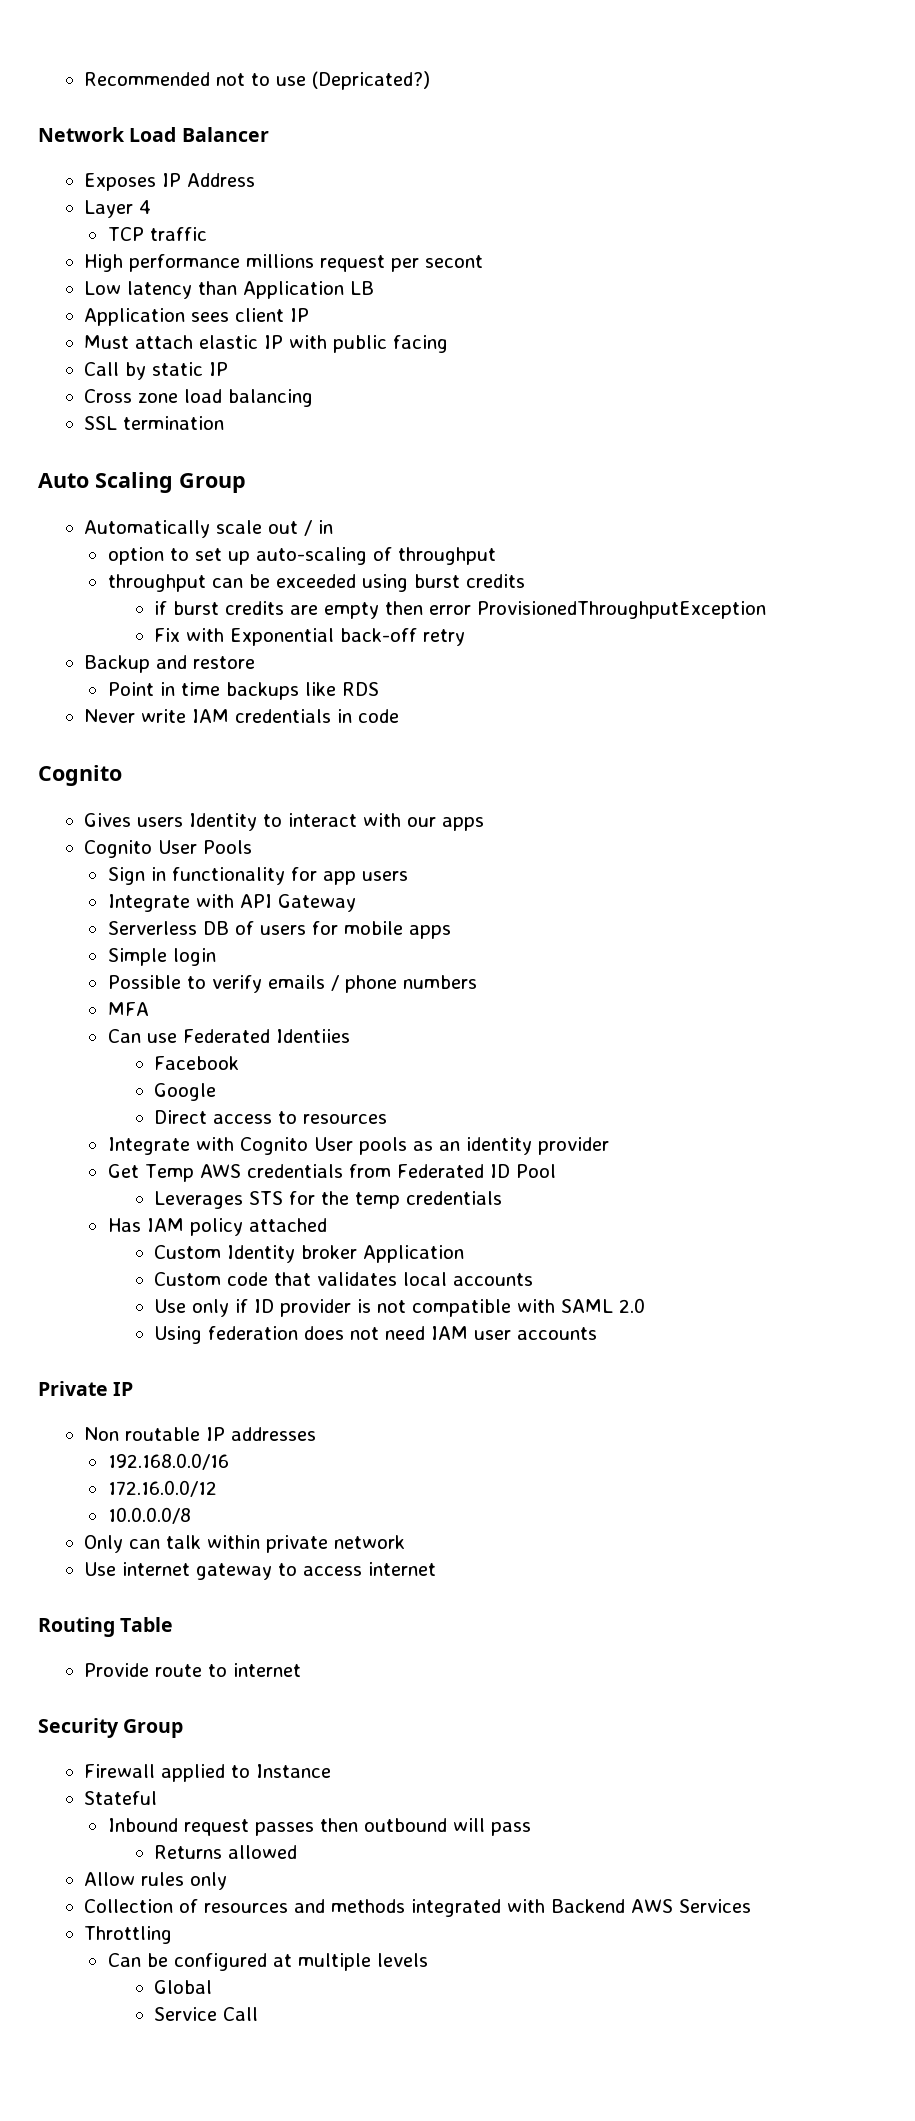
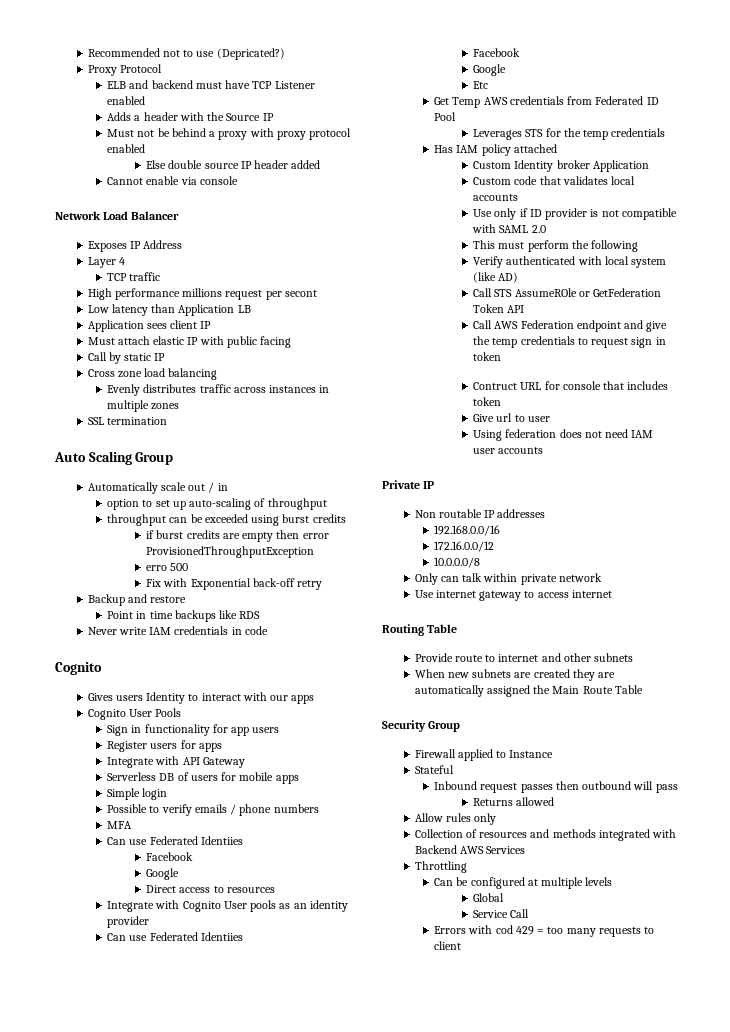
(431, 80) none -> [87,64,162,76] [107,80,315,89] [107,96,146,105] [107,112,274,121] [107,128,352,140] [107,144,146,153] [146,160,321,169] [107,176,238,185] // Proxy Protocol // ELB and backend must have TCP Listener enabled // Adds a header with the Source IP // Must not be behind a proxy with proxy protocol enabled // Else double source IP header added // Cannot enable via console
(314, 398) none -> [107,384,330,396] [107,400,180,412] // Evenly distributes traffic across instances in multiple zones
(767, 610) none -> [146,563,189,571] // erro 500
(408, 876) none -> [107,740,222,752] // Register users for apps
(609, 1146) none -> [107,932,243,941] [473,48,521,57] [473,64,507,76] [473,81,489,89] // Can use Federated Identiies // Facebook // Google // Etc
(646, 1305) none -> [473,240,639,252] [473,256,667,268] [473,272,519,283] [473,288,662,297] [473,304,525,313] [473,320,668,332] [473,336,666,348] [473,352,502,361] [473,381,669,390] [473,397,502,406] [473,413,550,422] // This must perform the following // Verify authenticated with local system (like AD) // Call STS AssumeROle or GetFederation Token API // Call AWS Federation endpoint and give the temp credentials to request sign in token // Contruct URL for console that includes token // Give url to user
(302, 1670) none -> [541,653,634,662] [414,669,616,681] [414,685,643,697] and other subnets // When new subnets are created they are automatically assigned the Main Route Table
(259, 2014) none -> [434,925,655,937] [434,941,462,950] // Errors with cod 429 = too many requests to client

